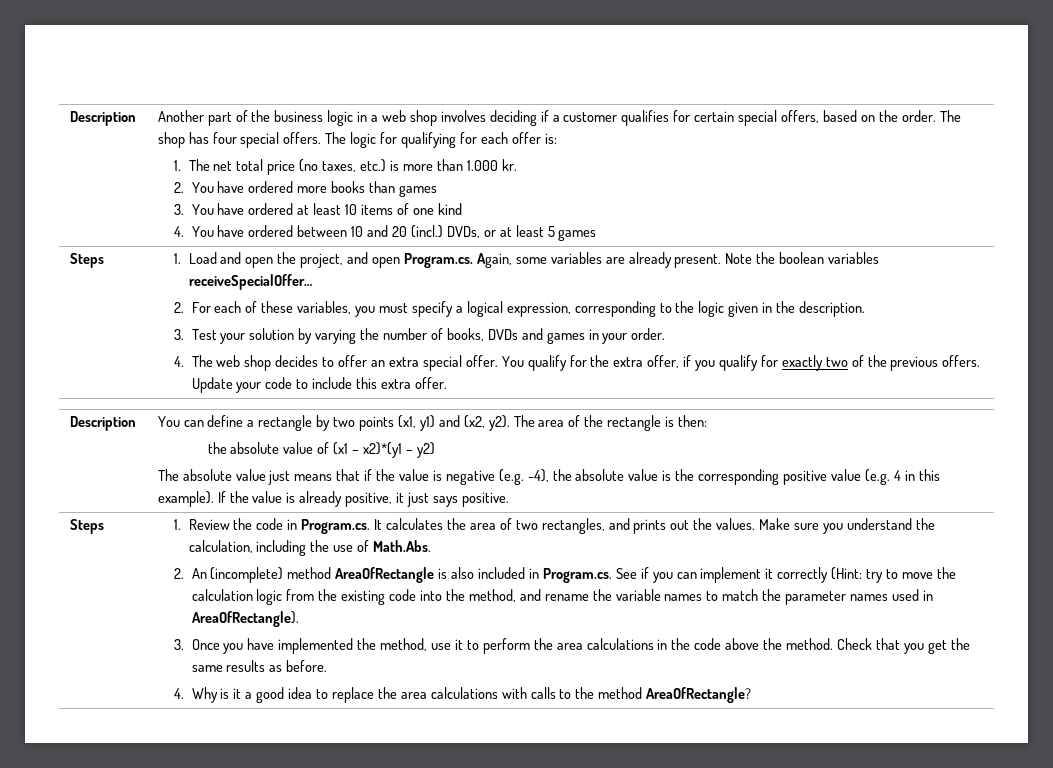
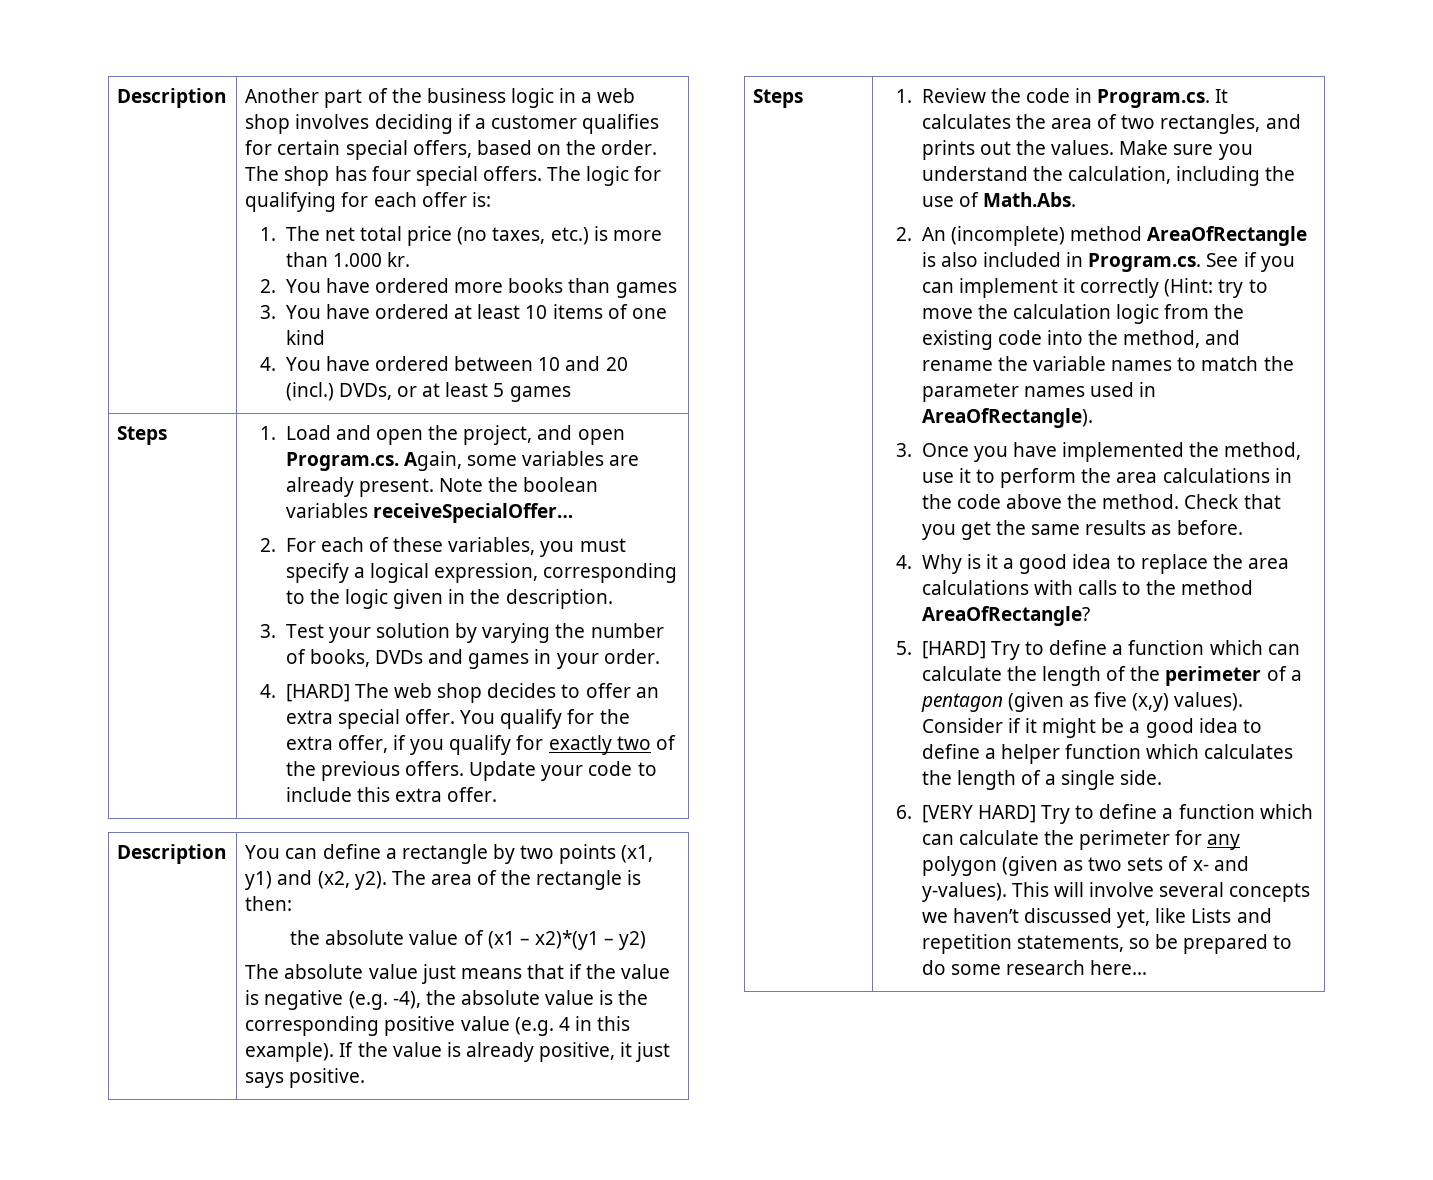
(185, 361) none -> [285,684,350,702] [HARD]
(752, 695) none -> [896,640,1300,660] [921,666,1302,686] [920,692,1244,712] [921,718,1262,738] [921,744,1294,764] [921,770,1163,790] [896,804,1313,824] [921,830,1241,850] [921,856,1249,876] [921,882,1311,902] [921,908,1272,928] [921,934,1293,954] [921,960,1148,975] // 5. [HARD] Try to define a function which can calculate the length of the perimeter of a pentagon (given as five (x,y) values). Consider if it might be a good idea to define a helper function which calculates the length of a single side. // 6. [VERY HARD] Try to define a function which can calculate the perimeter for any polygon (given as two sets of x- and y-values). This will involve several concepts we haven’t discussed yet, like Lists and repetition statements, so be prepared to do some research here…

